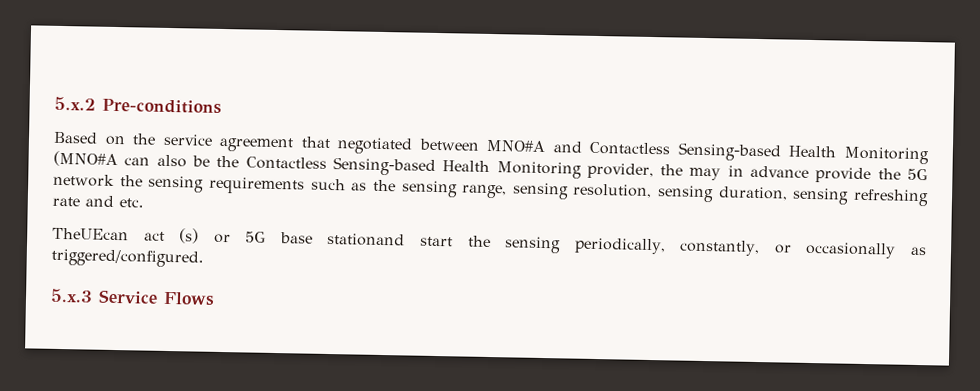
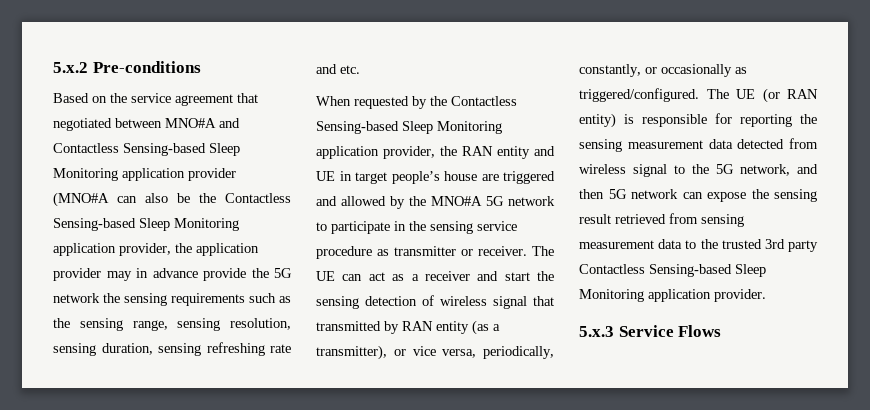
[788,145,930,165] Health Monitoring -> [209,143,240,156] [53,168,236,181] Sleep Monitoring application provider
[442,160,684,180] Health Monitoring provider, the -> [139,218,239,231] [53,243,259,256] [53,268,101,281] Sleep Monitoring application provider, the application provider
[52,227,562,254] TheUEcan act (s) or 5G base stationand start the sensing -> [316,96,517,109] [316,121,502,134] [316,146,555,159] [316,171,555,184] [316,196,555,209] [316,221,517,234] [316,246,554,259] [316,271,554,281] [316,295,554,309] [316,320,500,335] [316,345,477,360] When requested by the Contactless Sensing-based Sleep Monitoring application provider, the RAN entity and UE in target people’s house are triggered and allowed by the MNO#A 5G network to participate in the sensing service procedure as transmitter or receiver. The UE can act as a receiver and start the sensing detection of wireless signal that transmitted by RAN entity (as a transmitter), or vice versa,
(204, 258) none -> [706,88,818,103] [579,113,817,128] [579,138,818,152] [579,164,818,177] [579,189,817,202] [579,213,744,227] [579,239,818,252] [579,264,766,277] [579,289,766,302] The UE (or RAN entity) is responsible for reporting the sensing measurement data detected from wireless signal to the 5G network, and then 5G network can expose the sensing result retrieved from sensing measurement data to the trusted 3rd party Contactless Sensing-based Sleep Monitoring application provider.

